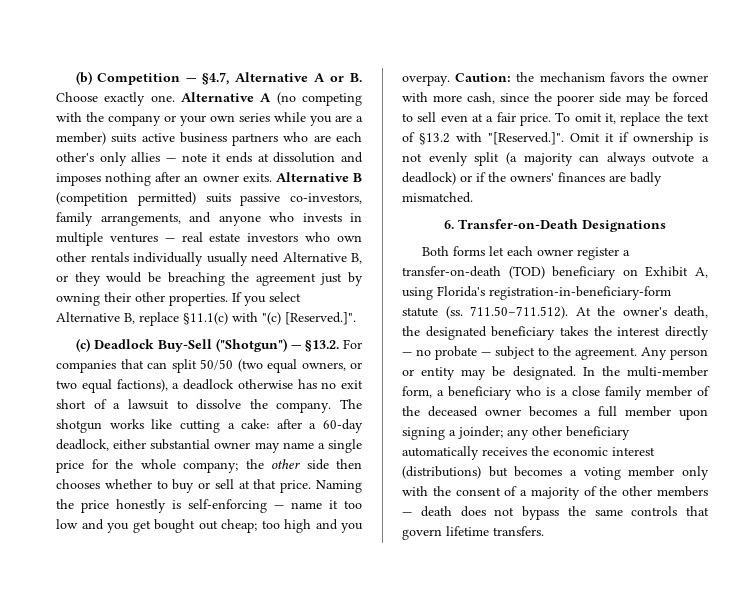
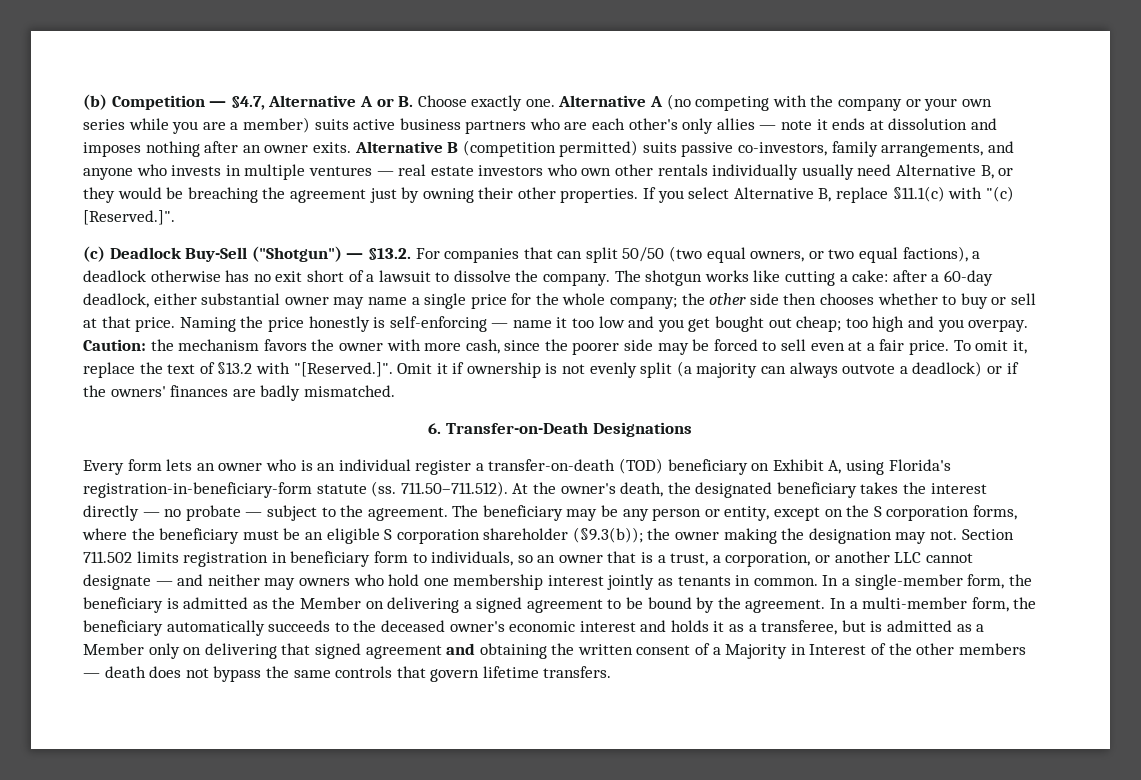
[421,246,573,256] Both forms let each owner -> [83,459,411,475] Every form lets an owner who is an individual
[641,347,708,360] [402,366,708,380] [402,386,710,400] [402,406,708,420] [402,426,630,440] [402,446,655,460] [402,466,709,480] [402,486,580,500] Any person or entity may be designated. In the multi-member form, a beneficiary who is a close family member of the deceased owner becomes a full member upon signing a joinder; any other beneficiary automatically receives the economic interest (distributions) but becomes a voting member only with the consent of a majority -> [452,505,1017,521] [82,527,1014,544] [83,551,973,567] [83,574,1032,590] [83,597,1037,613] [83,620,985,636] [83,643,867,659] The beneficiary may be any person or entity, except on the S corporation forms, where the beneficiary must be an eligible S corporation shareholder (§9.3(b)); the owner making the designation may not. Section 711.502 limits registration in beneficiary form to individuals, so an owner that is a trust, a corporation, or another LLC cannot designate — and neither may owners who hold one membership interest jointly as tenants in common. In a single-member form, the beneficiary is admitted as the Member on delivering a signed agreement to be bound by the agreement. In a multi-member form, the beneficiary automatically succeeds to the deceased owner's economic interest and holds it as a transferee, but is admitted as a Member only on delivering that signed agreement and obtaining the written consent of a Majority in Interest

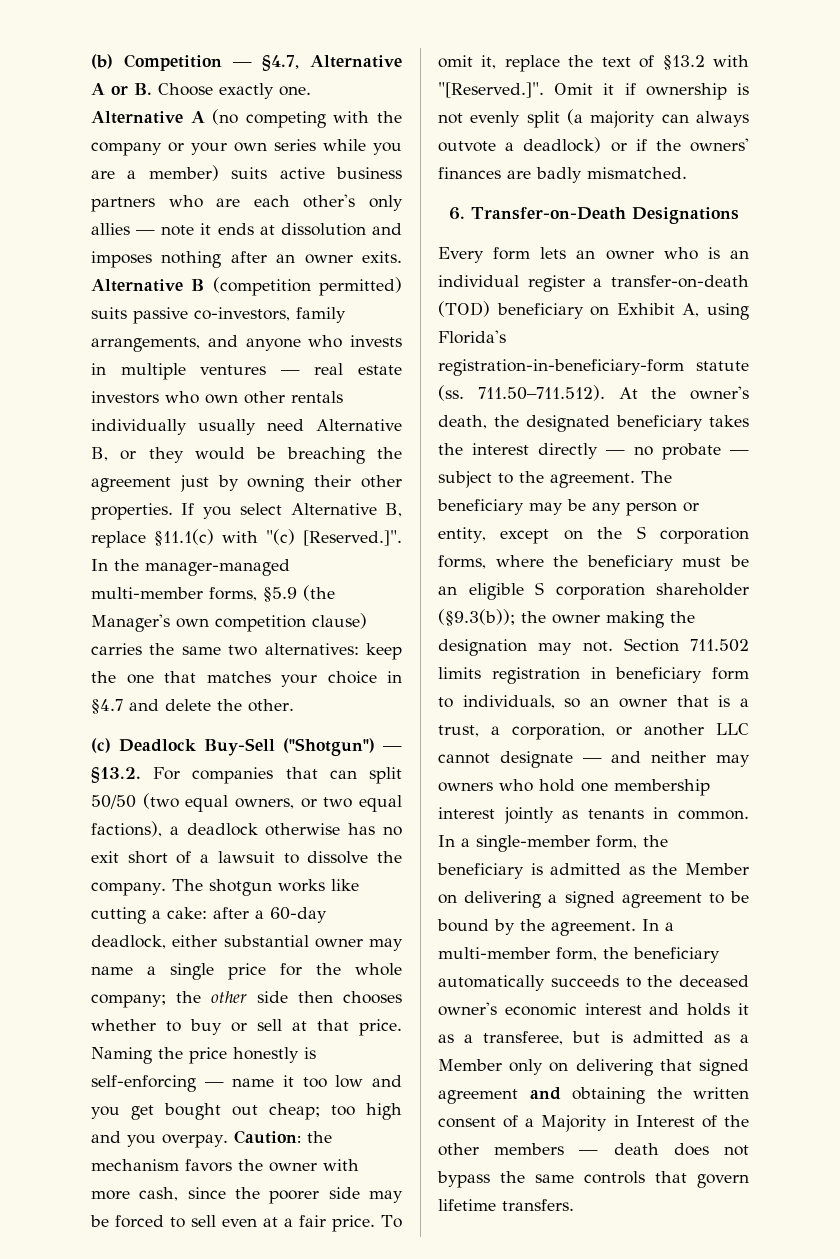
(175, 217) none -> [91,559,290,576] [91,585,335,602] [91,613,367,632] [91,643,402,660] [91,671,402,687] [91,699,294,714] In the manager-managed multi-member forms, §5.9 (the Manager's own competition clause) carries the same two alternatives: keep the one that matches your choice in §4.7 and delete the other.

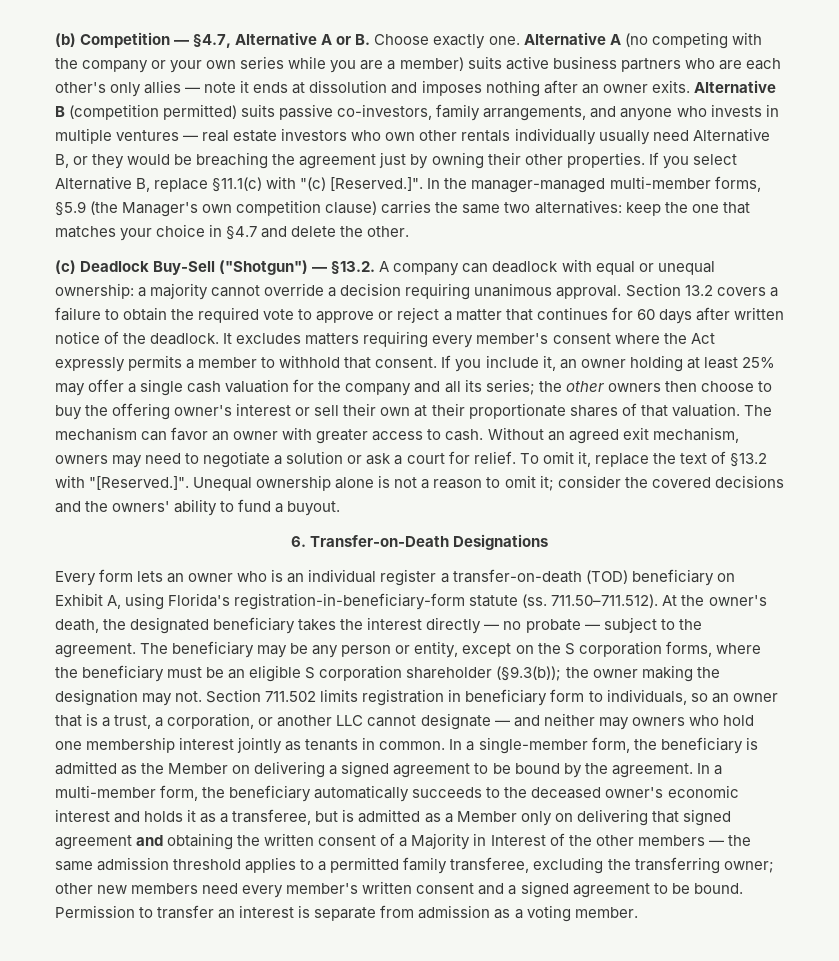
[153,767,402,784] [91,793,402,812] [91,821,402,837] [91,851,403,864] [91,879,359,896] [91,907,327,924] [91,935,403,951] [91,963,402,980] [91,991,402,1008] [91,1019,402,1036] [91,1047,316,1064] [91,1075,402,1092] [91,1103,402,1120] [91,1130,332,1148] [91,1159,359,1172] [91,1187,404,1204] [90,1215,376,1232] For companies that can split 50/50 (two equal owners, or two equal factions), a deadlock otherwise has no exit short of a lawsuit to dissolve the company. The shotgun works like cutting a cake: after a 60-day deadlock, either substantial owner may name a single price for the whole company; the other side then chooses whether to buy or sell at that price. Naming the price honestly is self-enforcing — name it too low and you get bought out cheap; too high and you overpay. Caution: the mechanism favors the owner with more cash, since the poorer side may be forced to sell even at a fair price. -> [379,259,715,276] [55,283,778,300] [55,307,784,324] [55,331,715,348] [55,355,775,372] [55,379,772,396] [55,403,772,420] [55,427,739,444] [55,451,516,468] A company can deadlock with equal or unequal ownership: a majority cannot override a decision requiring unanimous approval. Section 13.2 covers a failure to obtain the required vote to approve or reject a matter that continues for 60 days after written notice of the deadlock. It excludes matters requiring every member's consent where the Act expressly permits a member to withhold that consent. If you include it, an owner holding at least 25% may offer a single cash valuation for the company and all its series; the other owners then choose to buy the offering owner's interest or sell their own at their proportionate shares of that valuation. The mechanism can favor an owner with greater access to cash. Without an agreed exit mechanism, owners may need to negotiate a solution or ask a court for relief.
[554,83,749,100] [438,109,749,128] [438,137,749,153] [438,167,687,183] Omit it if ownership is not evenly split (a majority can always outvote a deadlock) or if the owners' finances are badly mismatched. -> [193,475,784,491] [55,499,341,516] Unequal ownership alone is not a reason to omit it; consider the covered decisions and the owners' ability to fund a buyout.
[613,1143,749,1156] [437,1171,749,1188] [438,1199,574,1211] death does not bypass the same controls that govern lifetime transfers. -> [727,835,751,846] [55,857,774,874] [55,881,743,898] [55,905,638,922] the same admission threshold applies to a permitted family transferee, excluding the transferring owner; other new members need every member's written consent and a signed agreement to be bound. Permission to transfer an interest is separate from admission as a voting member.

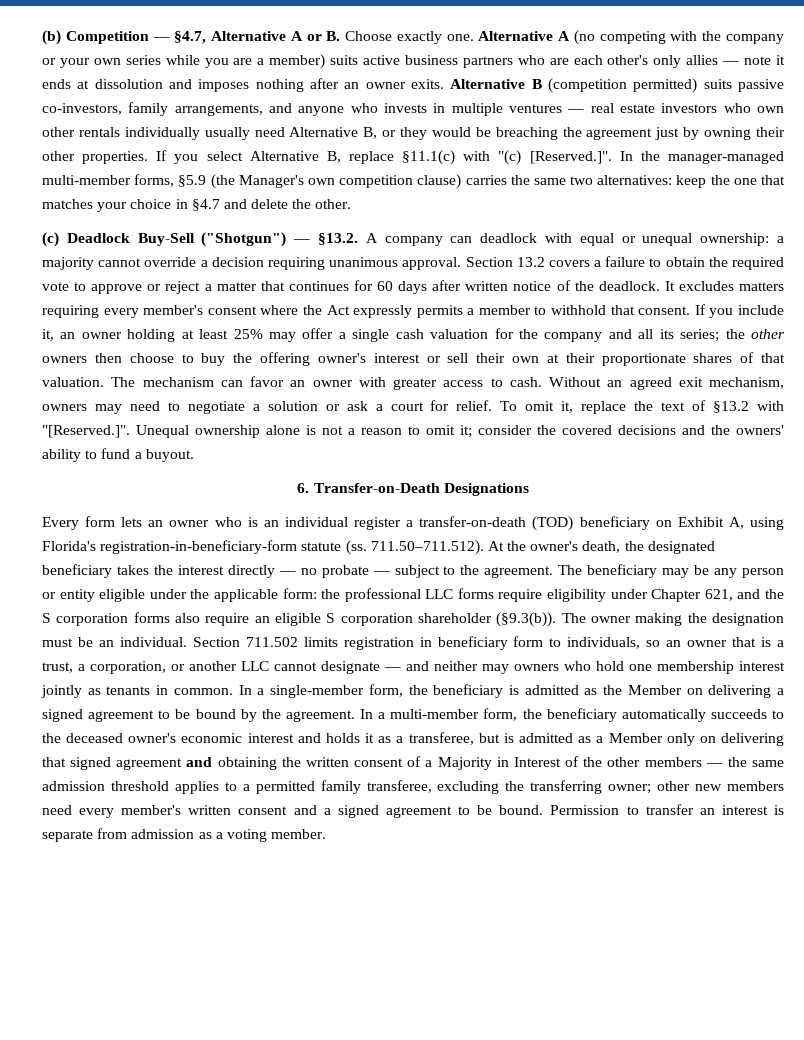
[414,641,761,658] [55,665,225,682] entity, except on the S corporation forms, where the beneficiary must be -> [59,588,785,602] [42,612,250,626] entity eligible under the applicable form: the professional LLC forms require eligibility under Chapter 621, and the S corporation forms also require
[496,666,589,681] (§9.3(b)); the -> [496,612,586,627] (§9.3(b)). The
[142,691,203,706] may not. -> [42,637,187,647] must be an individual.

